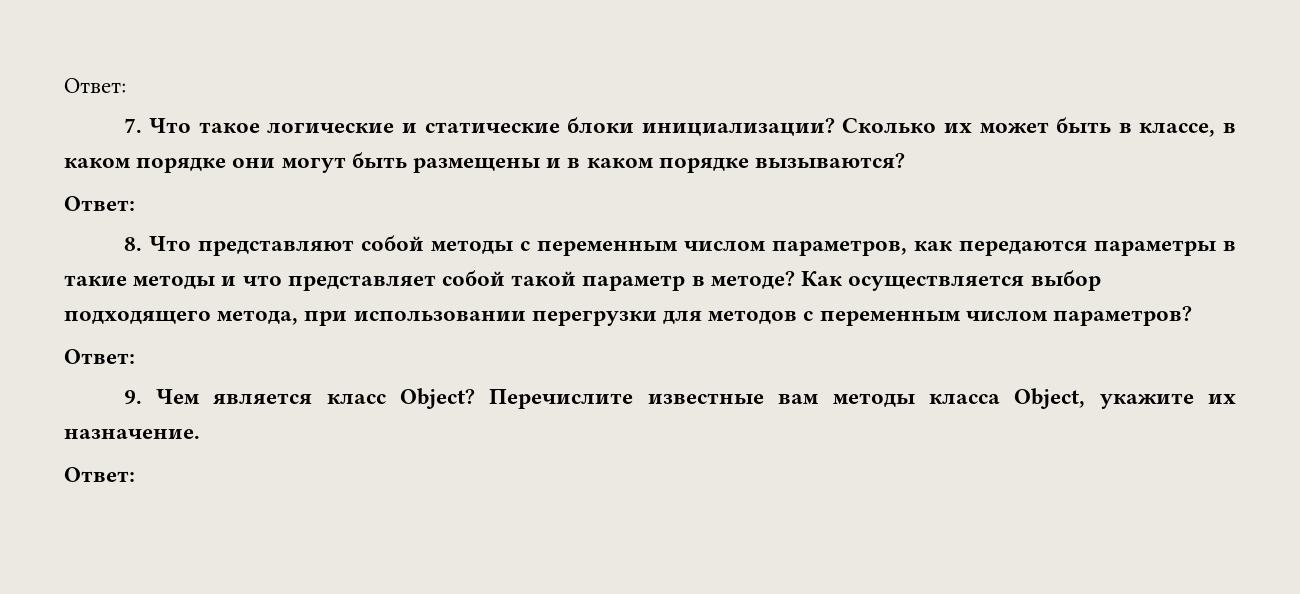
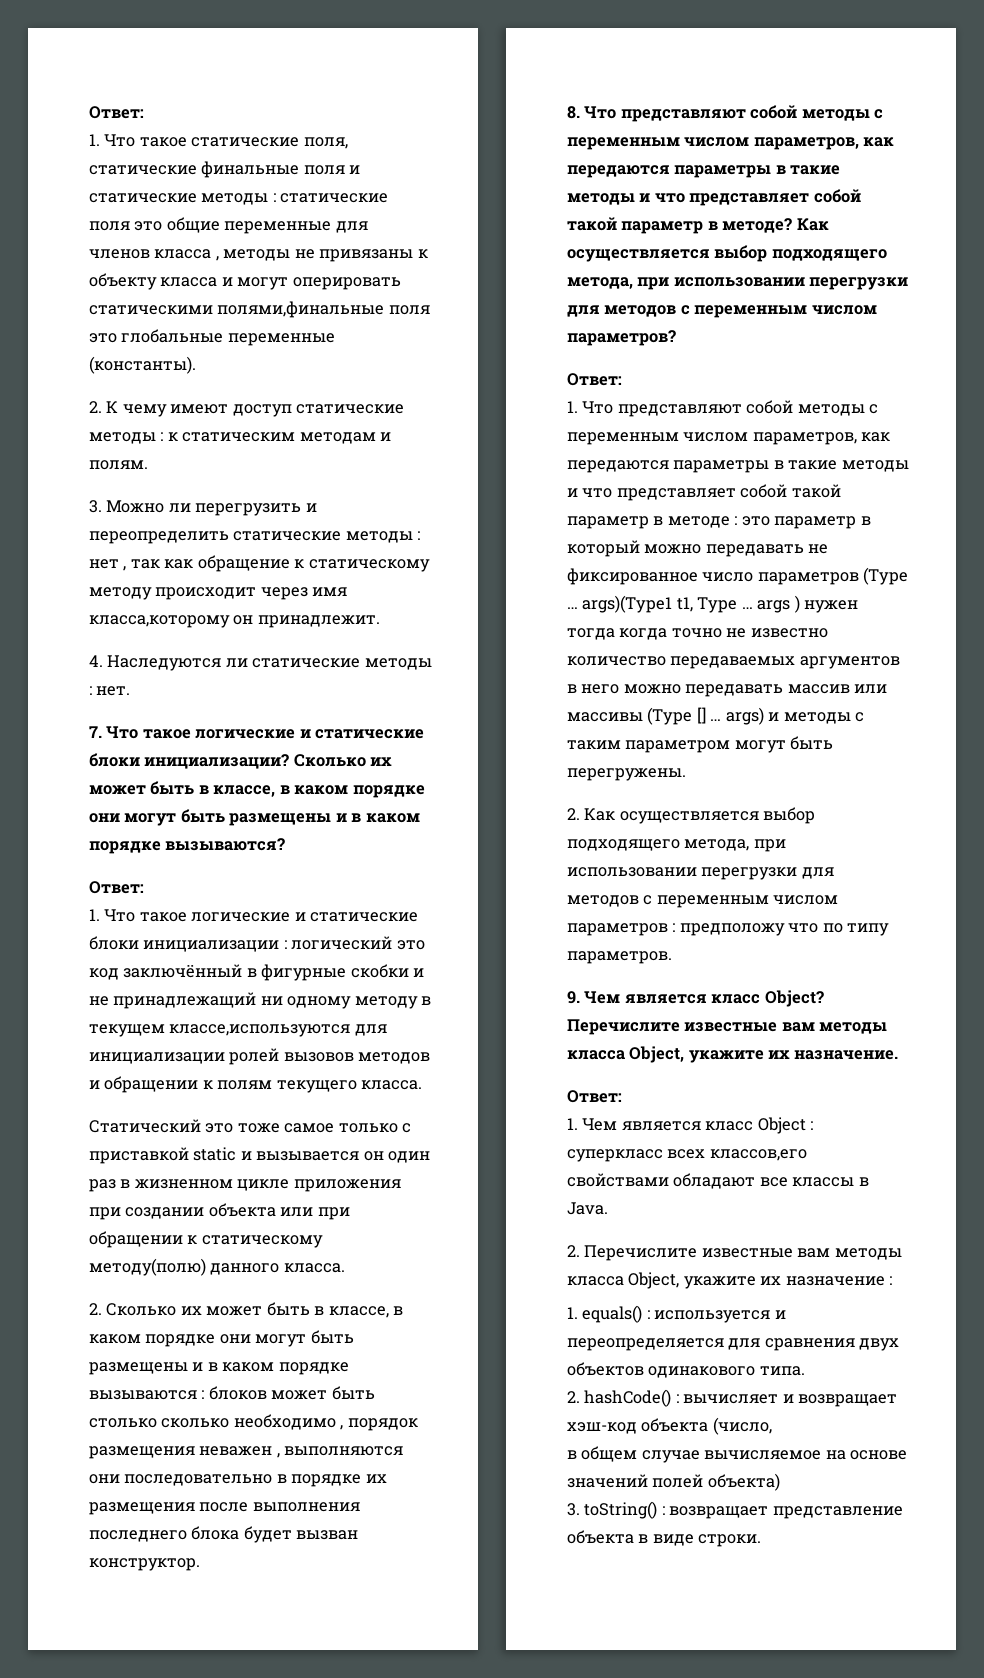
[64,78,126,93] Ответ: -> [89,106,144,119] [89,134,348,149] [89,161,361,178] [89,193,389,205] [89,217,368,234] [89,249,428,262] [89,273,401,290] [89,301,430,318] [89,329,335,346] [89,356,196,374] [89,401,405,417] [89,432,392,444] [89,460,148,470] [89,500,317,516] [89,531,421,544] [89,555,430,572] [89,587,348,600] [89,615,380,628] [89,655,432,671] [89,686,131,696] Ответ: // 1. Что такое статические поля, статические финальные поля и статические методы : статические поля это общие переменные для членов класса , методы не привязаны к объекту класса и могут оперировать статическими полями,финальные поля это глобальные переменные (константы). // 2. К чему имеют доступ статические методы : к статическим методам и полям. // 3. Можно ли перегрузить и переопределить статические методы : нет , так как обращение к статическому методу происходит через имя класса,которому он принадлежит. // 4. Наследуются ли статические методы : нет.
(135, 203) none -> [89,909,419,922] [89,936,425,952] [89,964,425,981] [89,992,432,1009] [89,1024,387,1037] [89,1048,431,1065] [89,1076,423,1093] [89,1119,412,1133] [89,1147,431,1164] [89,1179,401,1192] [89,1203,350,1220] [89,1231,323,1248] [89,1258,345,1276] [89,1302,404,1318] [89,1330,354,1347] [89,1362,349,1375] [89,1386,375,1400] [89,1414,418,1431] [89,1446,404,1459] [89,1474,387,1487] [89,1502,360,1515] [89,1526,359,1543] [89,1558,200,1571] // 1. Что такое логические и статические блоки инициализации : логический это код заключённый в фигурные скобки и не принадлежащий ни одному методу в текущем классе,используются для инициализации ролей вызовов методов и обращении к полям текущего класса. // Статический это тоже самое только с приставкой static и вызывается он один раз в жизненном цикле приложения при создании объекта или при обращении к статическому методу(полю) данного класса. // 2. Сколько их может быть в классе, в каком порядке они могут быть размещены и в каком порядке вызываются : блоков может быть столько сколько необходимо , порядок размещения неважен , выполняются они последовательно в порядке их размещения после выполнения последнего блока будет вызван конструктор.
(135, 356) none -> [567,400,879,417] [567,432,891,445] [567,460,909,473] [567,484,841,501] [567,516,871,529] [567,540,829,557] [567,567,909,585] [567,595,859,613] [567,628,828,640] [567,656,900,669] [567,684,888,697] [567,707,865,725] [567,736,834,753] [567,768,686,781] [567,807,816,824] [567,839,786,852] [567,867,834,880] [567,895,839,908] [567,923,890,936] [567,951,672,964] // 1. Что представляют собой методы с переменным числом параметров, как передаются параметры в такие методы и что представляет собой такой параметр в методе : это параметр в который можно передавать не фиксированное число параметров (Type … args)(Type1 t1, Type … args ) нужен тогда когда точно не известно количество передаваемых аргументов в него можно передавать массив или массивы (Type [] … args) и методы с таким параметром могут быть перегружены. // 2. Как осуществляется выбор подходящего метода, при использовании перегрузки для методов с переменным числом параметров : предположу что по типу параметров.
(135, 474) none -> [567,1117,814,1134] [567,1149,807,1162] [567,1173,869,1189] [567,1202,608,1215] [567,1245,902,1261] [567,1272,893,1289] [567,1305,786,1323] [567,1338,900,1351] [567,1362,805,1378] [567,1389,898,1407] [567,1417,772,1435] [567,1446,908,1463] [567,1473,780,1491] [567,1501,903,1519] [567,1530,762,1547] // 1. Чем является класс Object : суперкласс всех классов,его свойствами обладают все классы в Java. // 2. Перечислите известные вам методы класса Object, укажите их назначение : // 1. equals() : используется и переопределяется для сравнения двух объектов одинакового типа. // 2. hashCode() : вычисляет и возвращает хэш-код объекта (число, // в общем случае вычисляемое на основе значений полей объекта) // 3. toString() : возвращает представление объекта в виде строки.

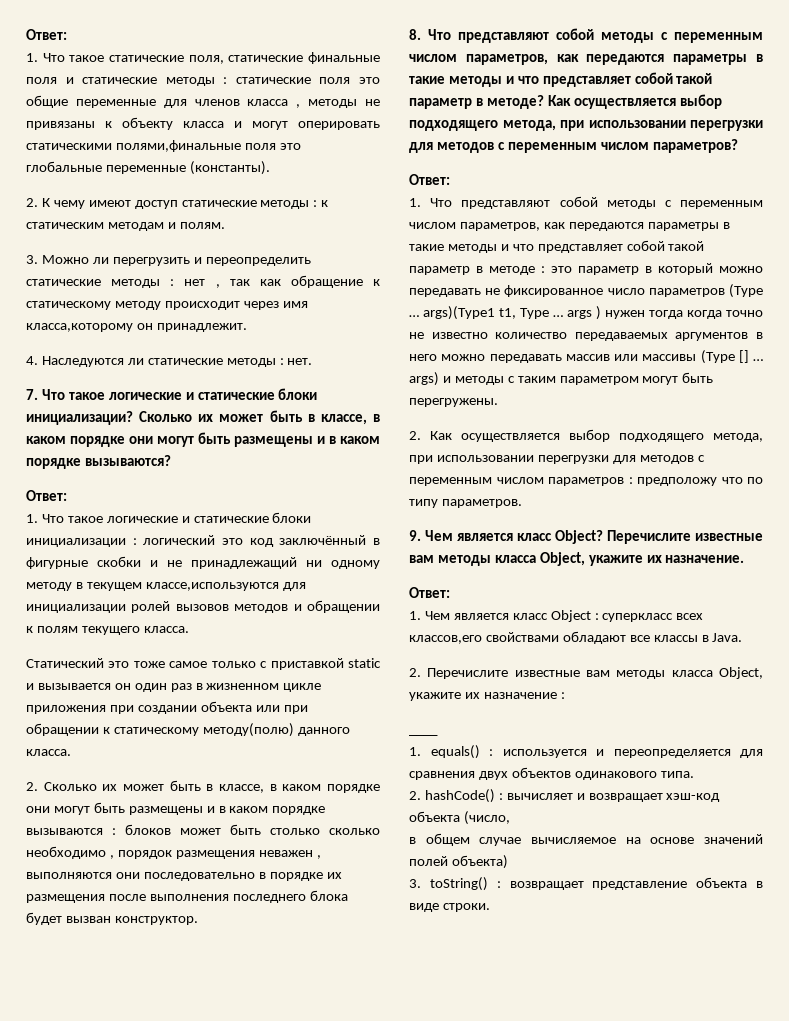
(893, 1280) none -> [409,734,438,736] // ____

